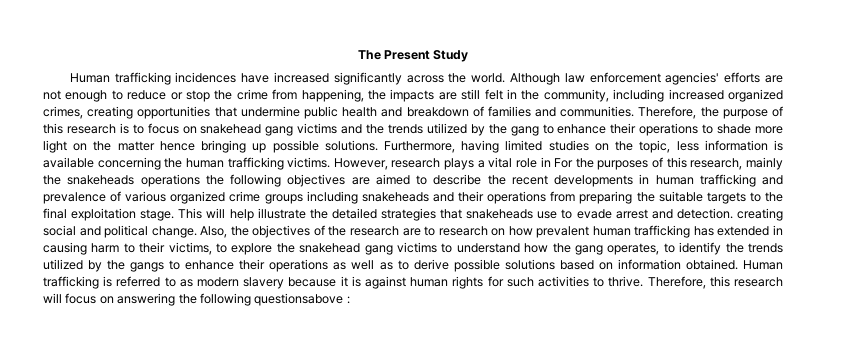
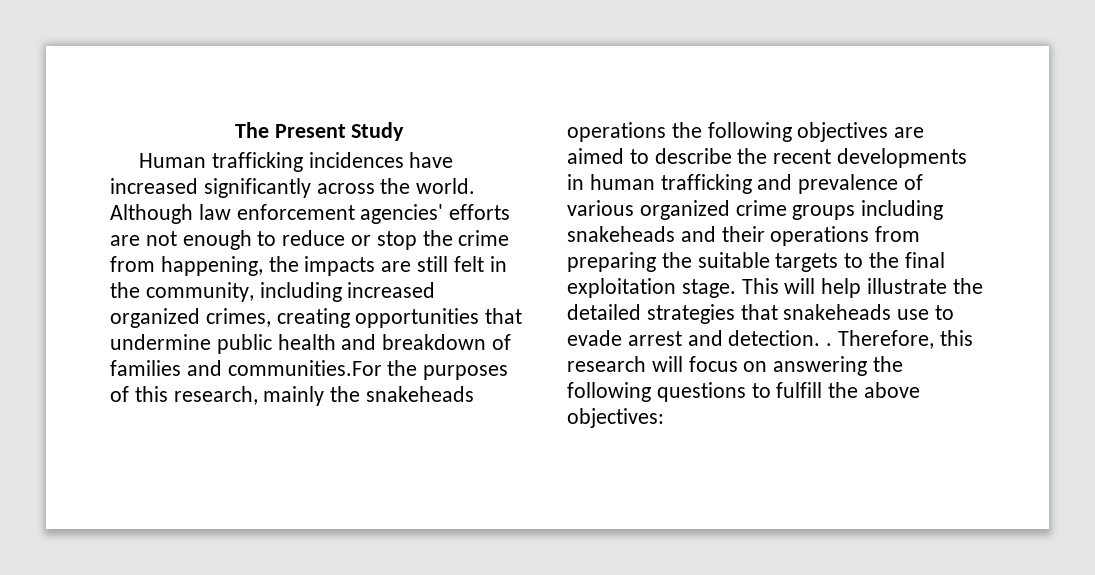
[560,106,783,119] [43,123,783,136] [43,140,783,153] [43,157,574,170] communities. Therefore, the purpose of this research is to focus on snakehead gang victims and the trends utilized by the gang to enhance their operations to shade more light on the matter hence bringing up possible solutions. Furthermore, having limited studies on the topic, less information is available concerning the human trafficking victims. However, research plays a vital role in For -> [227,360,382,376] communities.For
[736,208,783,221] [43,225,783,238] [43,242,783,255] [43,259,783,272] [43,276,644,289] creating social and political change. Also, the objectives of the research are to research on how prevalent human trafficking has extended in causing harm to their victims, to explore the snakehead gang victims to understand how the gang operates, to identify the trends utilized by the gangs to enhance their operations as well as to derive possible solutions based on information obtained. Human trafficking is referred to as modern slavery because it is against human rights for such activities to thrive. -> [826,343,833,346] .
[254,293,350,306] questionsabove : -> [656,382,921,402] [567,408,664,428] questions to fulfill the above objectives:

